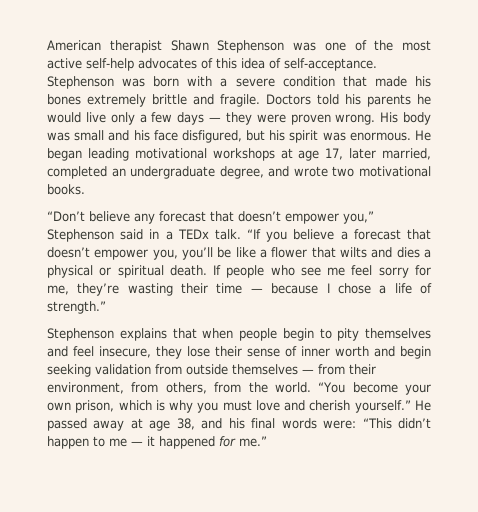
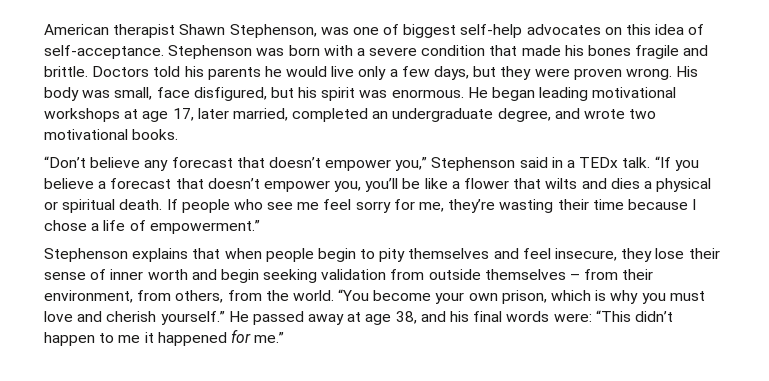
[217,40,285,53] Stephenson -> [229,24,317,38] Stephenson,
[374,40,431,51] [47,58,82,69] the most active -> [403,24,457,38] biggest
[201,58,213,69] of -> [604,27,622,35] on
[87,94,260,107] extremely brittle and fragile. -> [635,45,709,59] [44,66,88,77] fragile and brittle.
[177,112,221,125] days — -> [434,66,497,80] days, but
[74,130,150,141] small and his -> [114,87,153,100] small,
[250,288,263,293] — -> (624, 204) none
[47,301,106,314] strength.” -> [149,220,260,234] empowerment.”
[302,369,314,374] — -> [570,274,581,280] –
[131,441,143,446] — -> (141, 339) none

